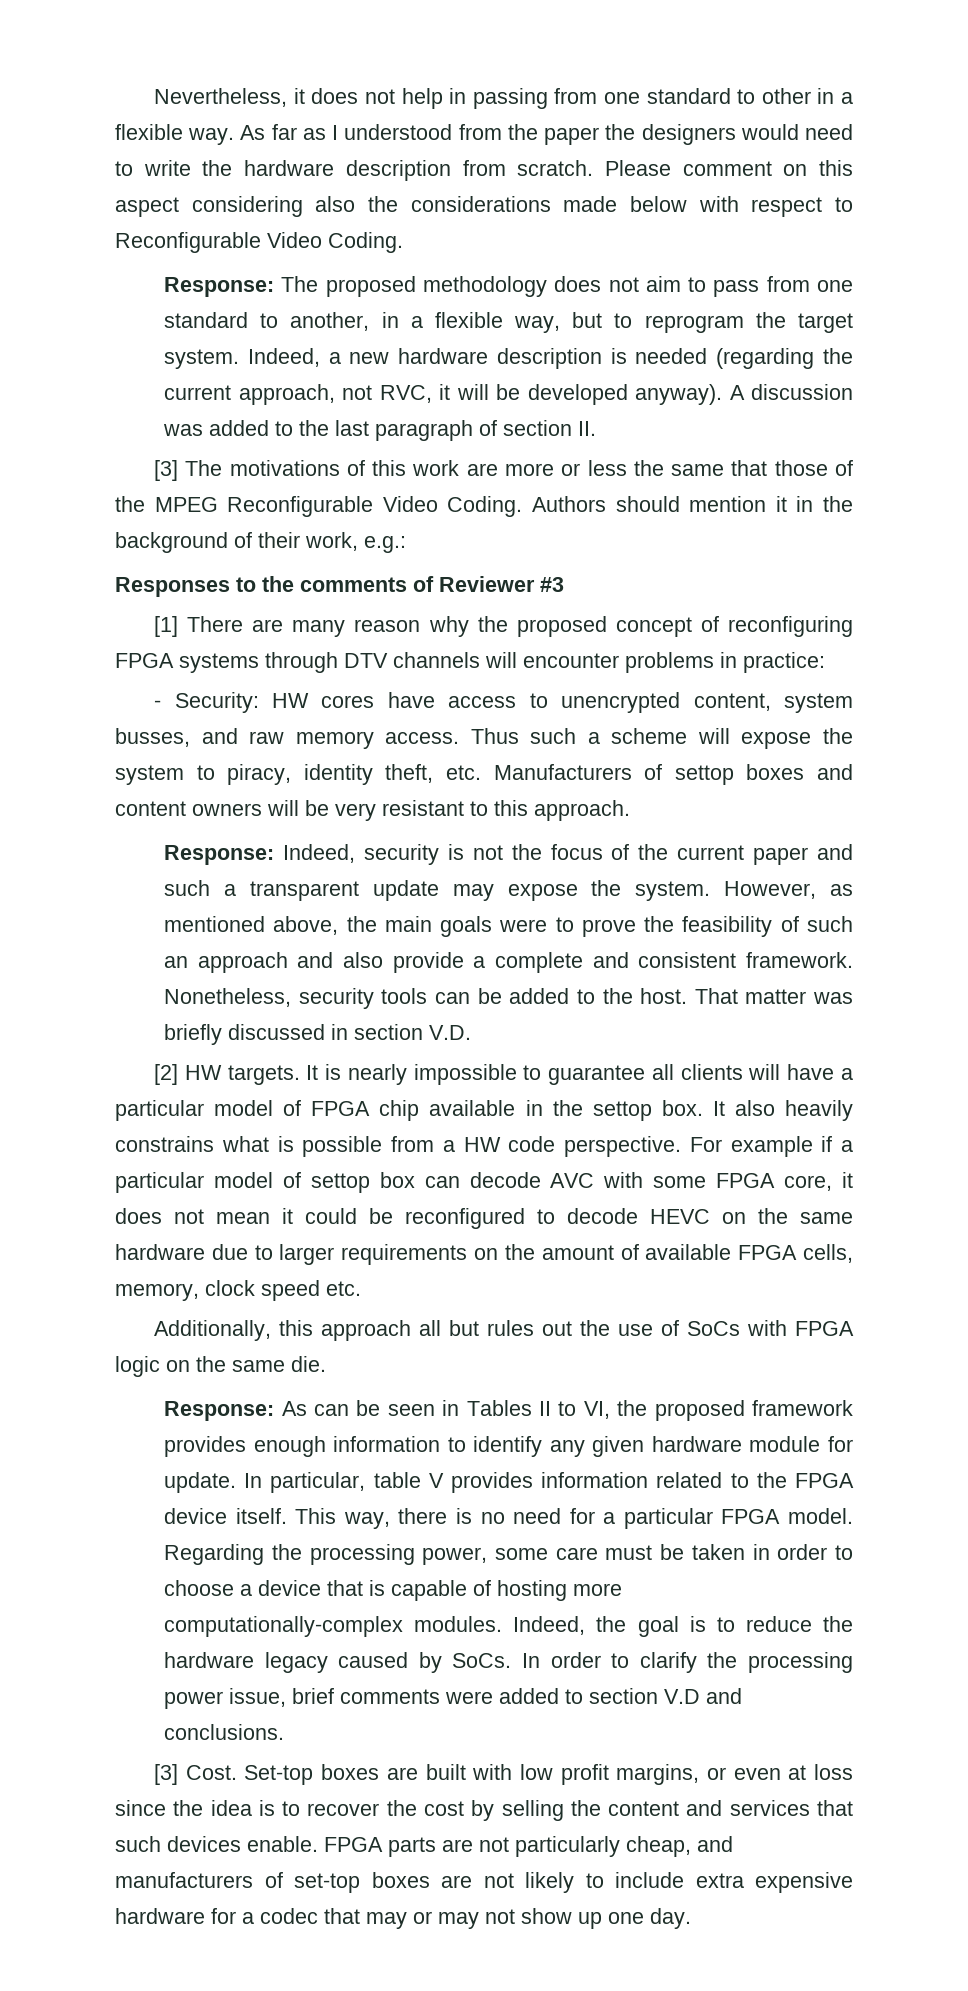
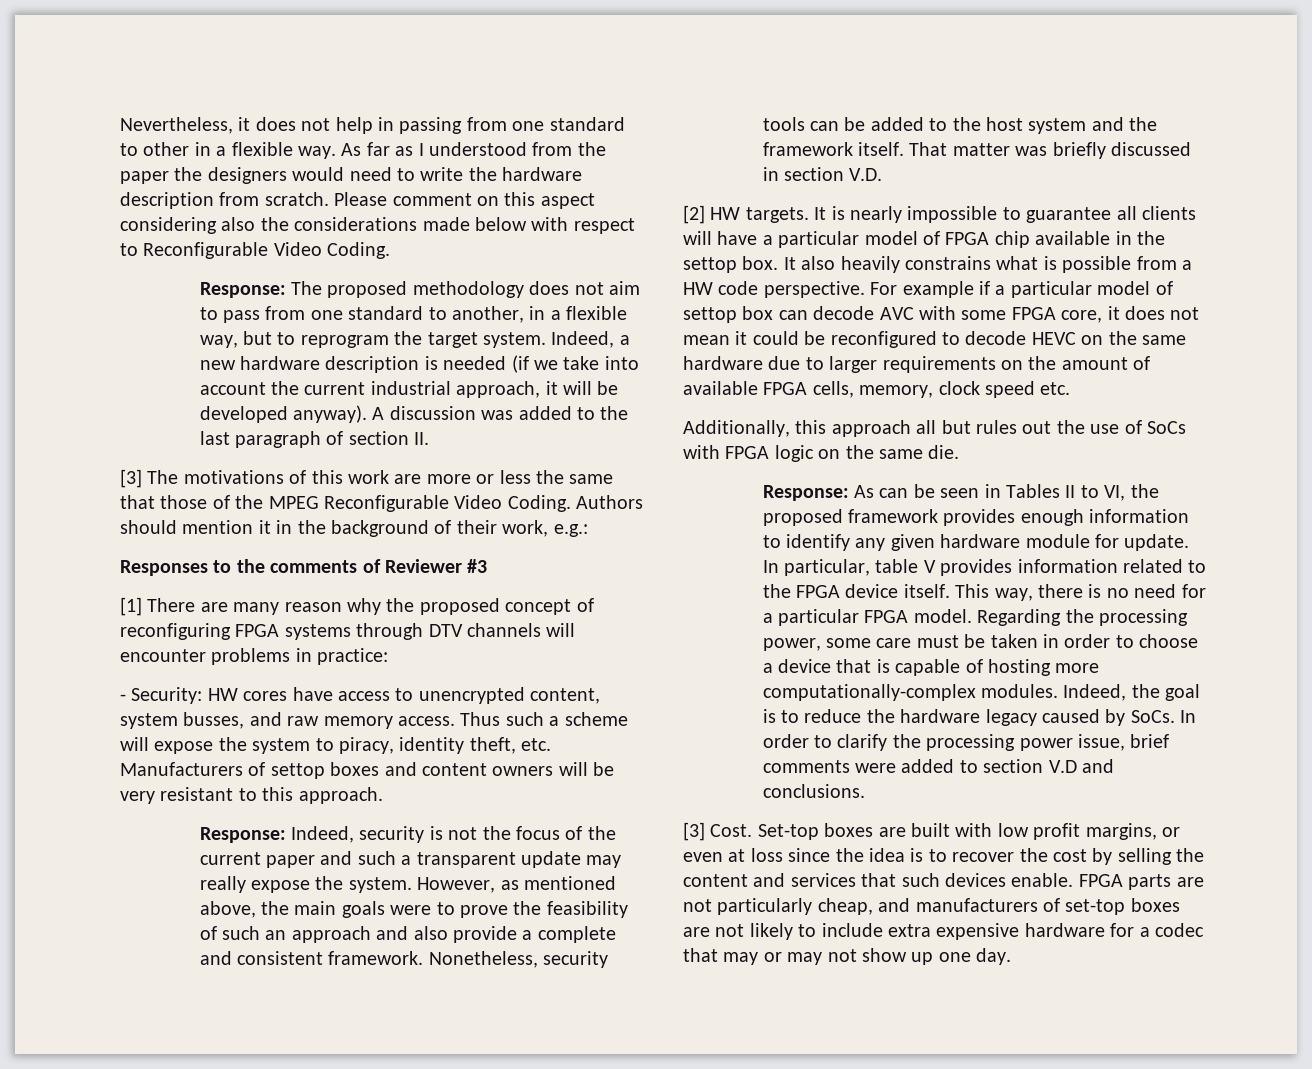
[716,348,853,369] [164,384,432,405] (regarding the current approach, not RVC, -> [511,355,639,373] [199,381,541,398] (if we take into account the current industrial approach,
(494, 892) none -> [199,876,246,893] really
[640,988,688,1004] host. -> [986,117,1158,134] [762,142,905,156] host system and the framework itself.

